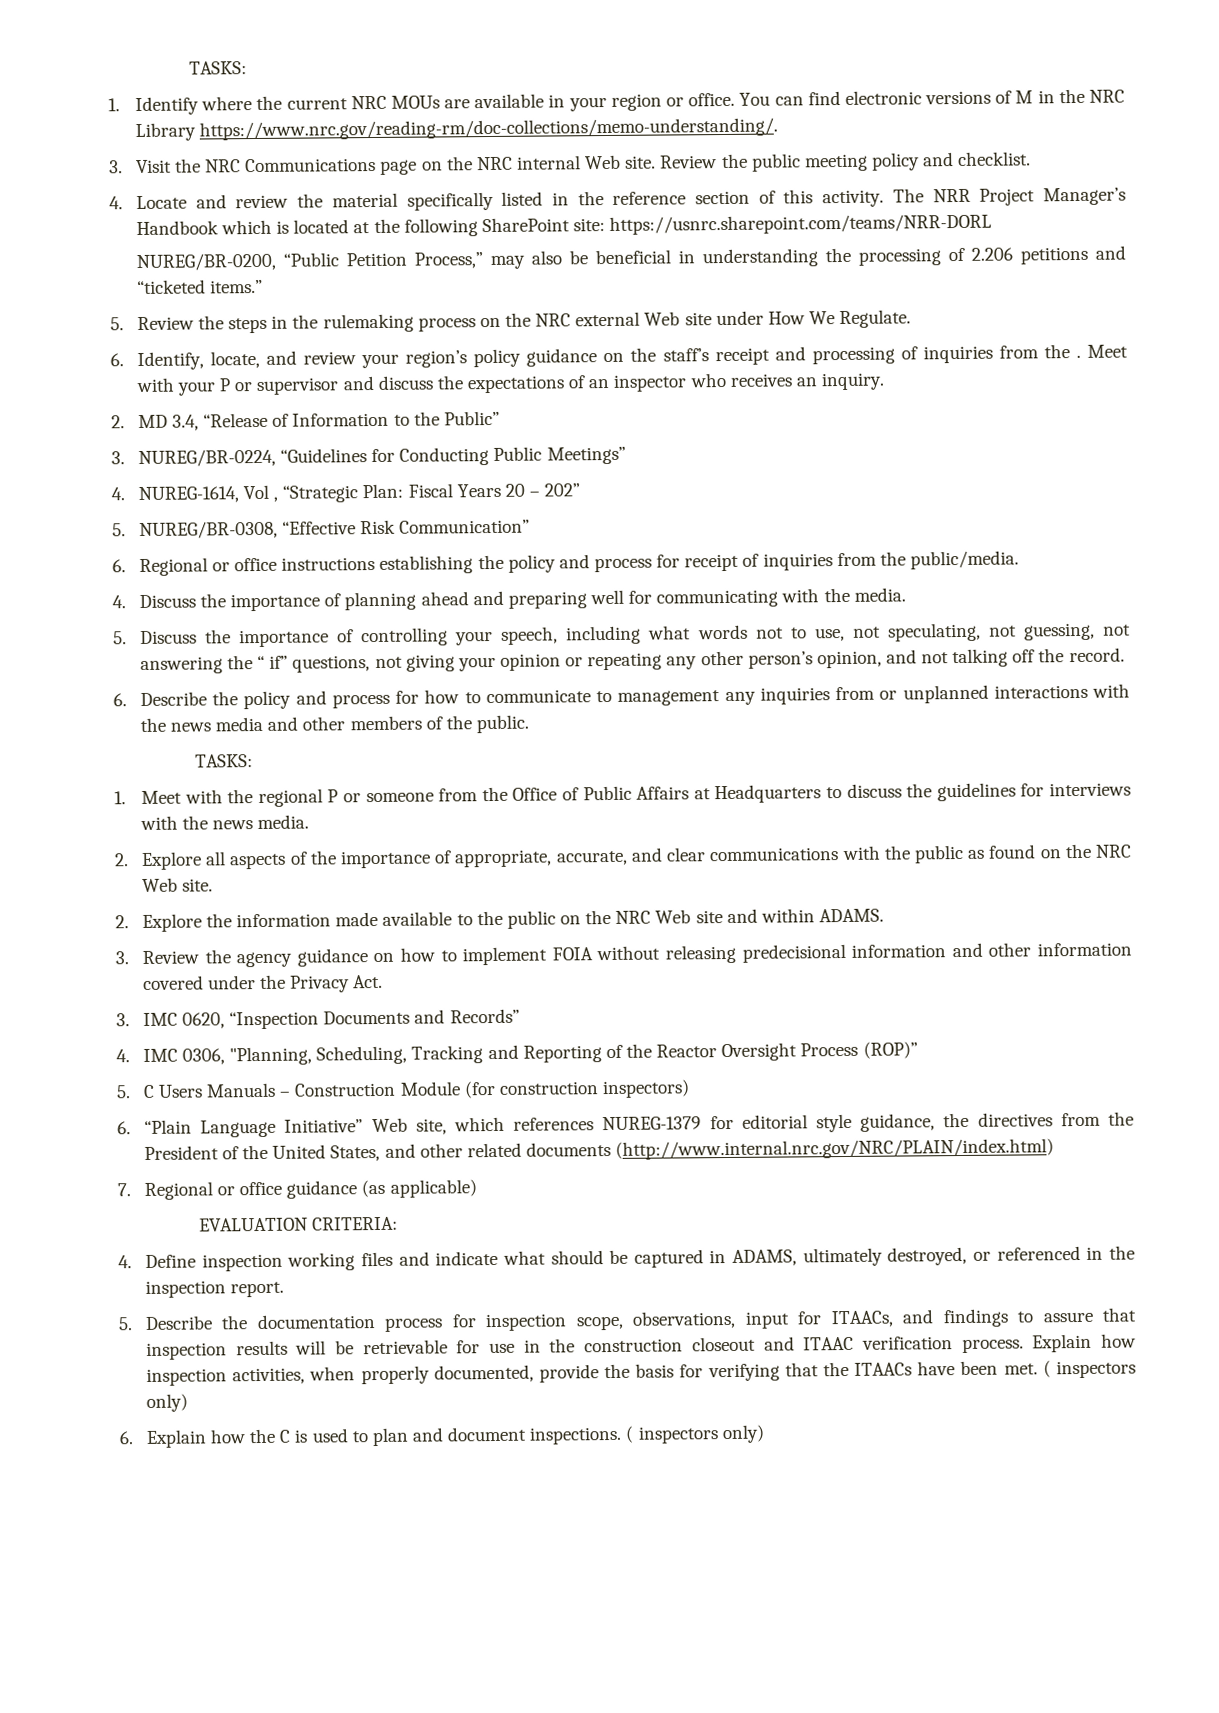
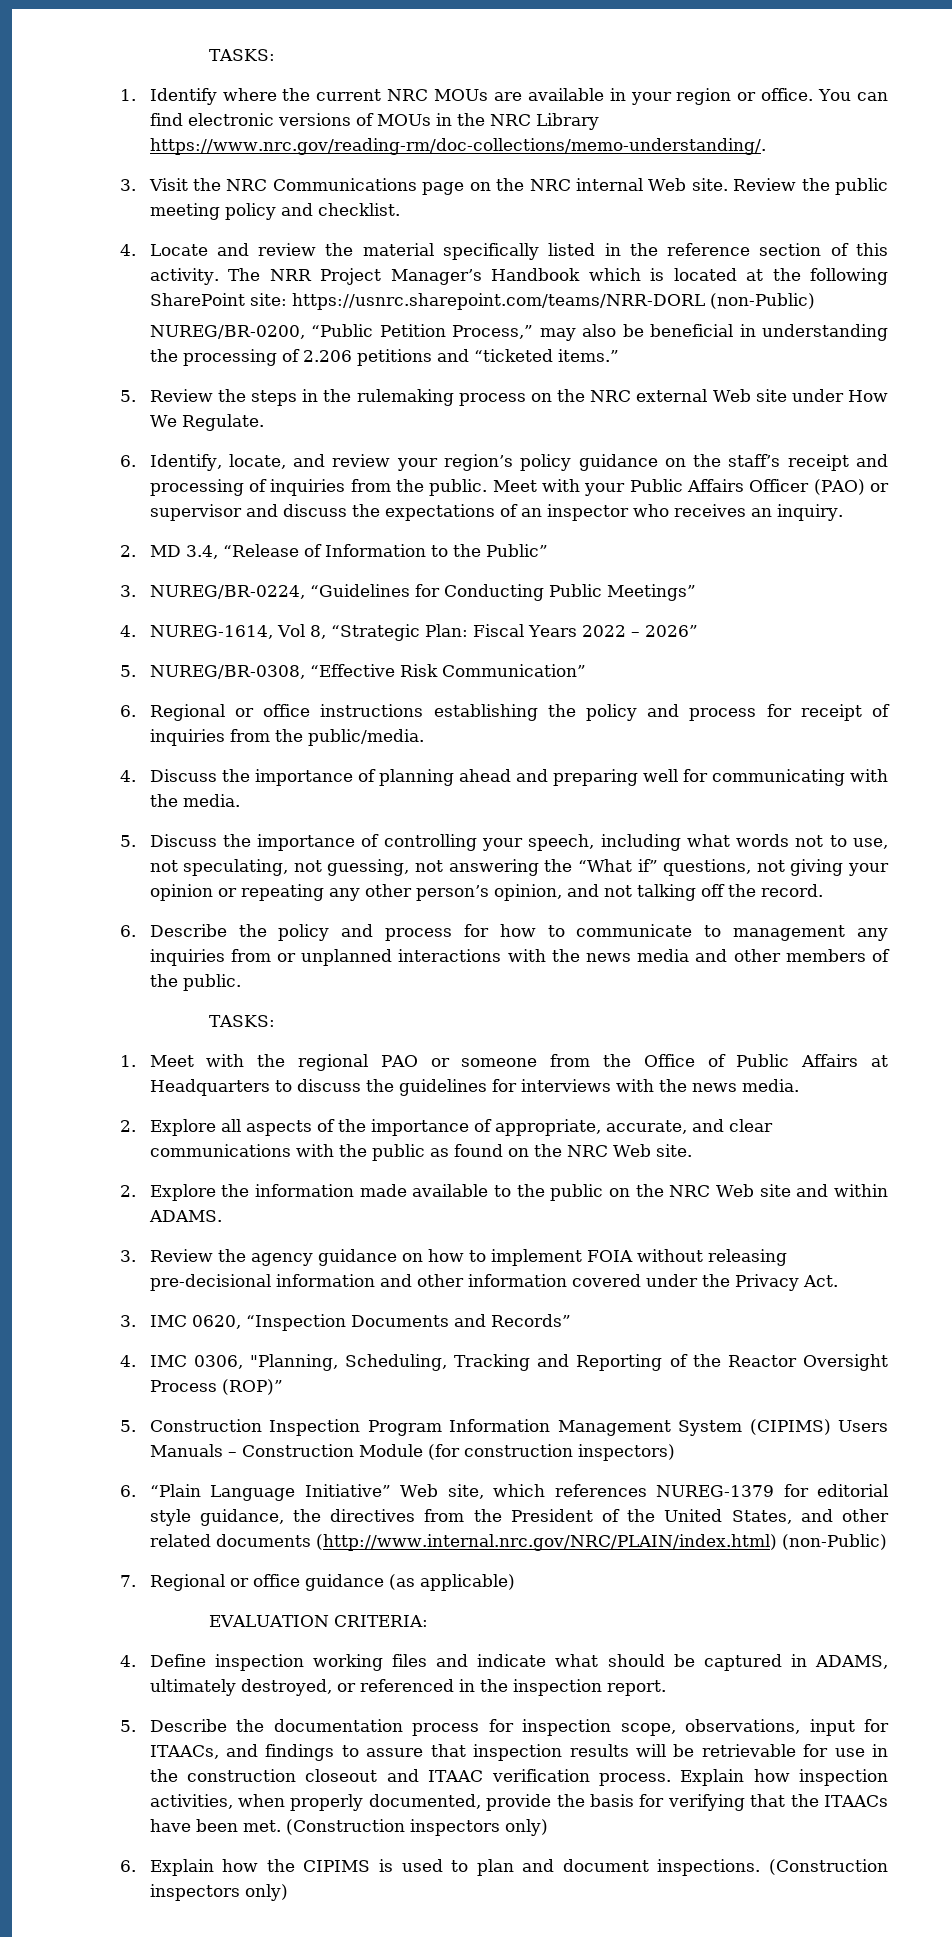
[1015,90,1034,104] M -> [376,114,431,126] MOUs
(993, 224) none -> [709,293,815,309] (non-Public)
[1075,354,1081,358] . -> [429,479,488,496] public.
[219,378,232,392] P -> [629,479,865,495] Public Affairs Officer (PAO)
[273,496,279,502] , -> [309,625,326,639] 8,
[504,483,581,497] 20 – 202” -> [581,625,698,637] 2022 – 2026”
[257,655,266,670] “ -> [577,859,632,872] “What
[327,789,339,803] P -> [380,1055,418,1067] PAO
[741,943,846,963] predecisional -> [149,1274,271,1291] pre-decisional
[142,1084,155,1098] C -> [149,1419,831,1436] Construction Inspection Program Information Management System (CIPIMS)
(1055, 1149) none -> [781,1534,887,1550] (non-Public)
[1042,1360,1051,1378] ( -> [285,1819,405,1835] (Construction
[279,1429,292,1443] C -> [303,1860,371,1872] CIPIMS
[625,1425,635,1443] ( -> [769,1859,888,1875] (Construction

